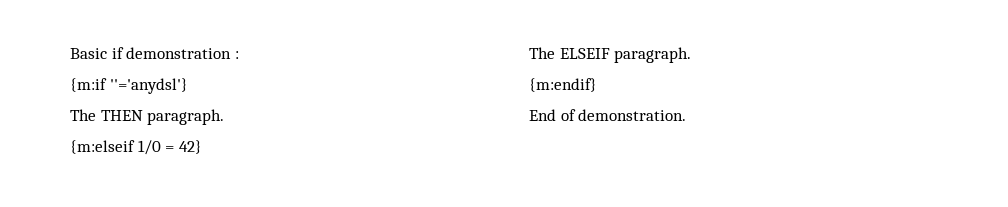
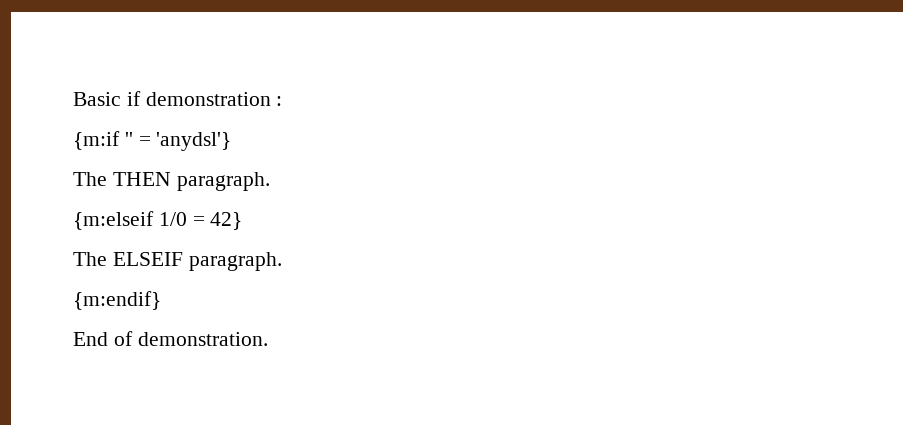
[109,78,188,94] ''='anydsl'} -> [124,132,232,151] '' = 'anydsl'}

